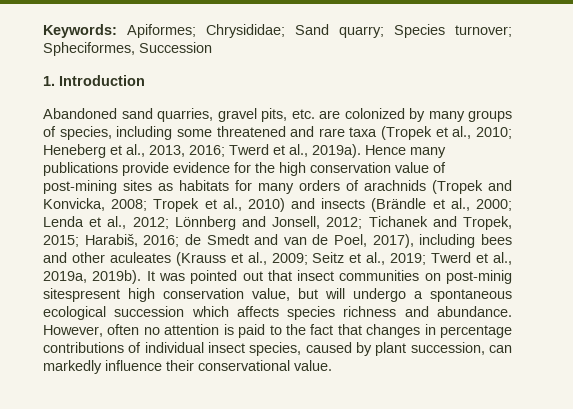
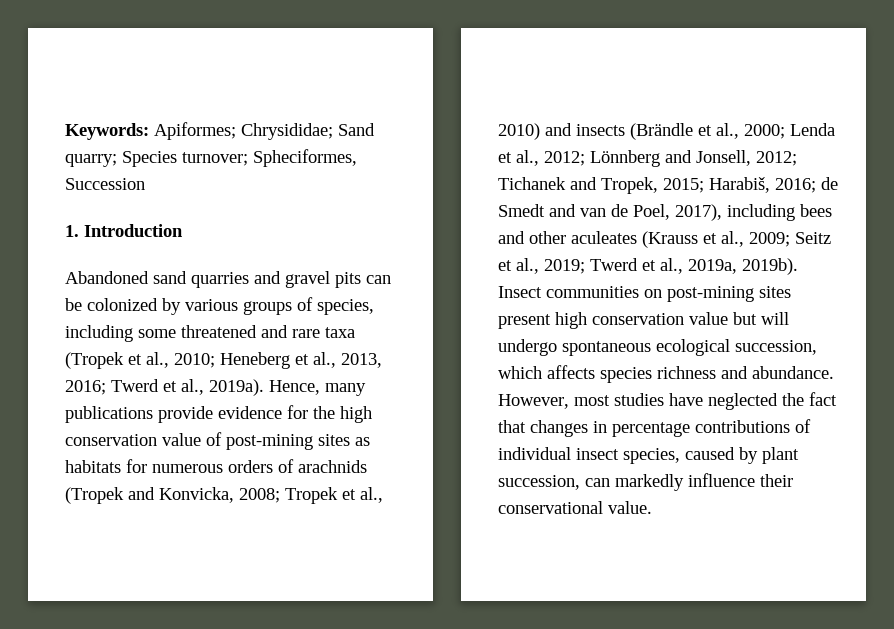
[157,108,340,122] quarries, gravel pits, etc. are -> [191,271,391,288] [65,298,82,311] quarries and gravel pits can be
[428,111,465,122] many -> [185,299,238,311] various
[365,145,406,155] Hence -> [269,380,320,395] Hence,
[258,183,294,194] many -> [152,464,223,473] numerous
[146,270,512,284] [43,288,290,302] It was pointed out that insect communities on post-minig sitespresent high conservation value, -> [498,286,791,302] [498,312,728,329] Insect communities on post-mining sites present high conservation value
[414,291,423,299] a -> (557, 347) none
[114,306,185,317] succession -> [735,340,817,355] succession,
[107,324,282,338] often no attention is paid to -> [574,393,778,410] most studies have neglected

